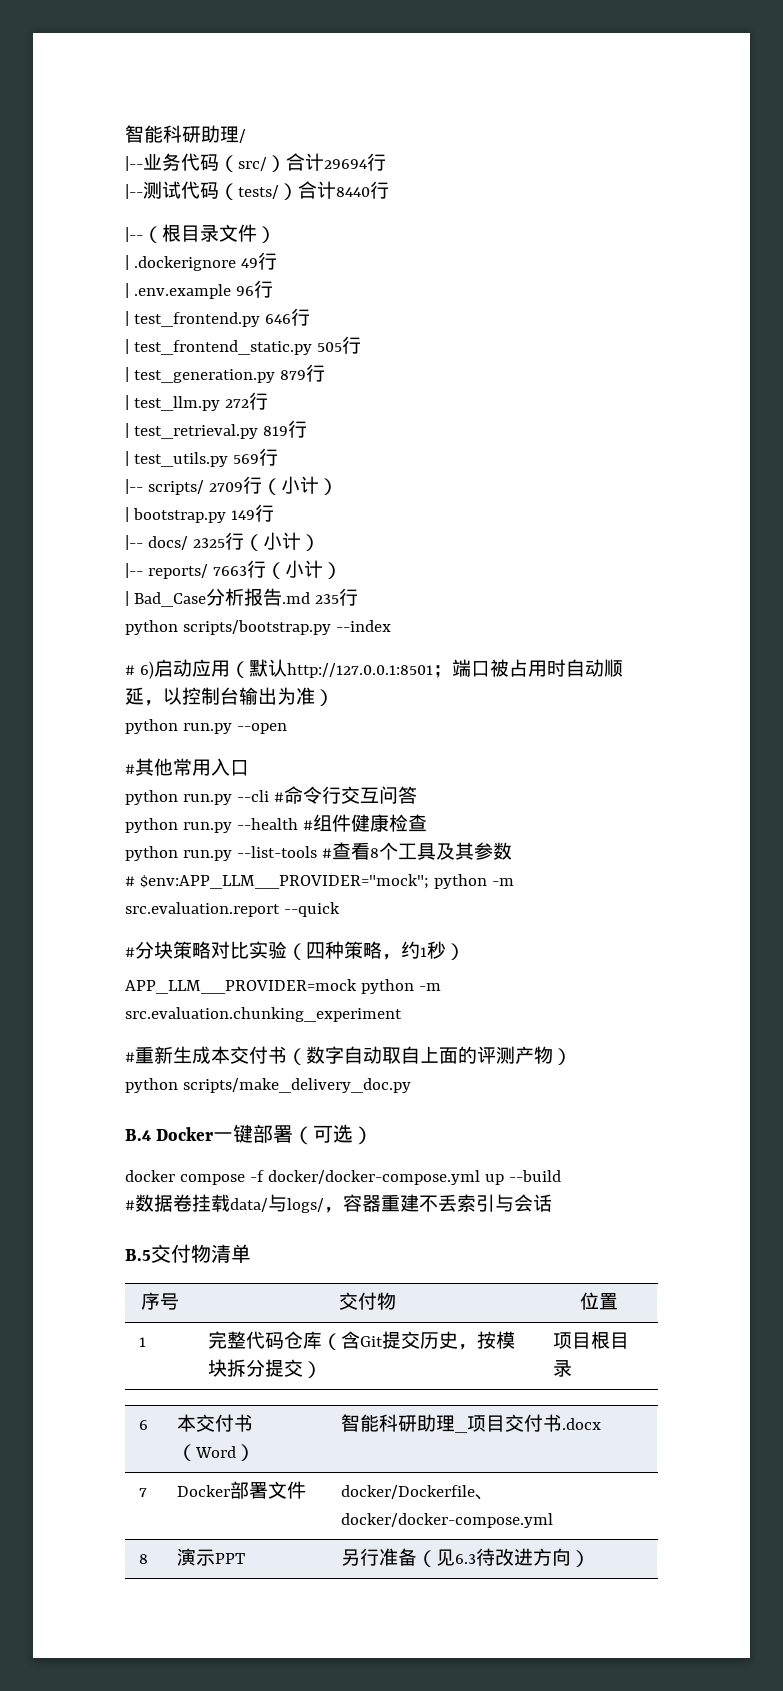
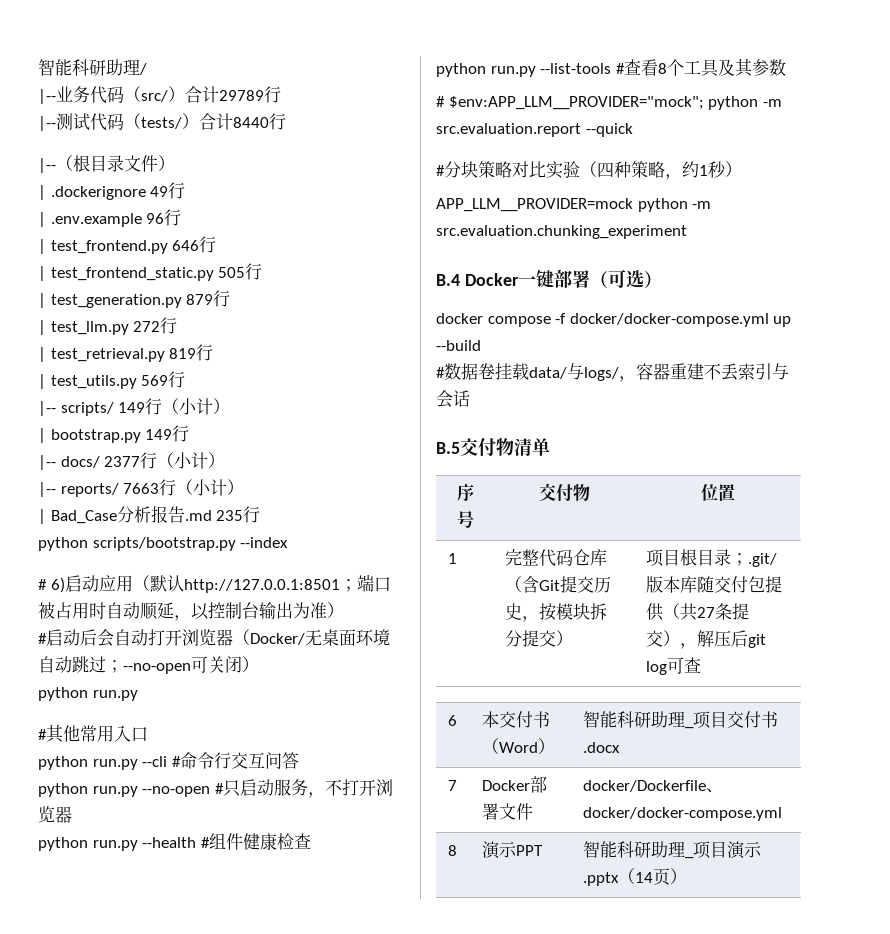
[324,159,367,169] 29694 -> [219,90,264,101] 29789
[208,482,243,492] 2709 -> [118,402,146,413] 149
[192,538,225,548] 2325 -> [104,456,141,467] 2377
[125,719,287,734] // python run.py --open -> [38,629,390,647] [38,656,259,674] [38,687,138,701] // #启动后会自动打开浏览器（Docker/无桌面环境自动跳过；--no-open可关闭） // python run.py
(417, 795) none -> [38,779,393,798] [38,806,72,823] // python run.py --no-open #只启动服务，不打开浏览器
[125,1046,572,1065] [125,1078,411,1093] // #重新生成本交付书（数字自动取自上面的评测产物） // python scripts/make_delivery_doc.py -> (687, 232) none
(573, 1368) none -> [731,553,778,567] [646,576,783,593] [646,603,750,621] [646,630,767,649] [646,657,702,675] ；.git/版本库随交付包提供（共27条提交），解压后git log可查
[341,1548,572,1567] 另行准备（见6.3待改进方向 -> [583,841,763,859] [583,868,671,886] 智能科研助理_项目演示.pptx（14页

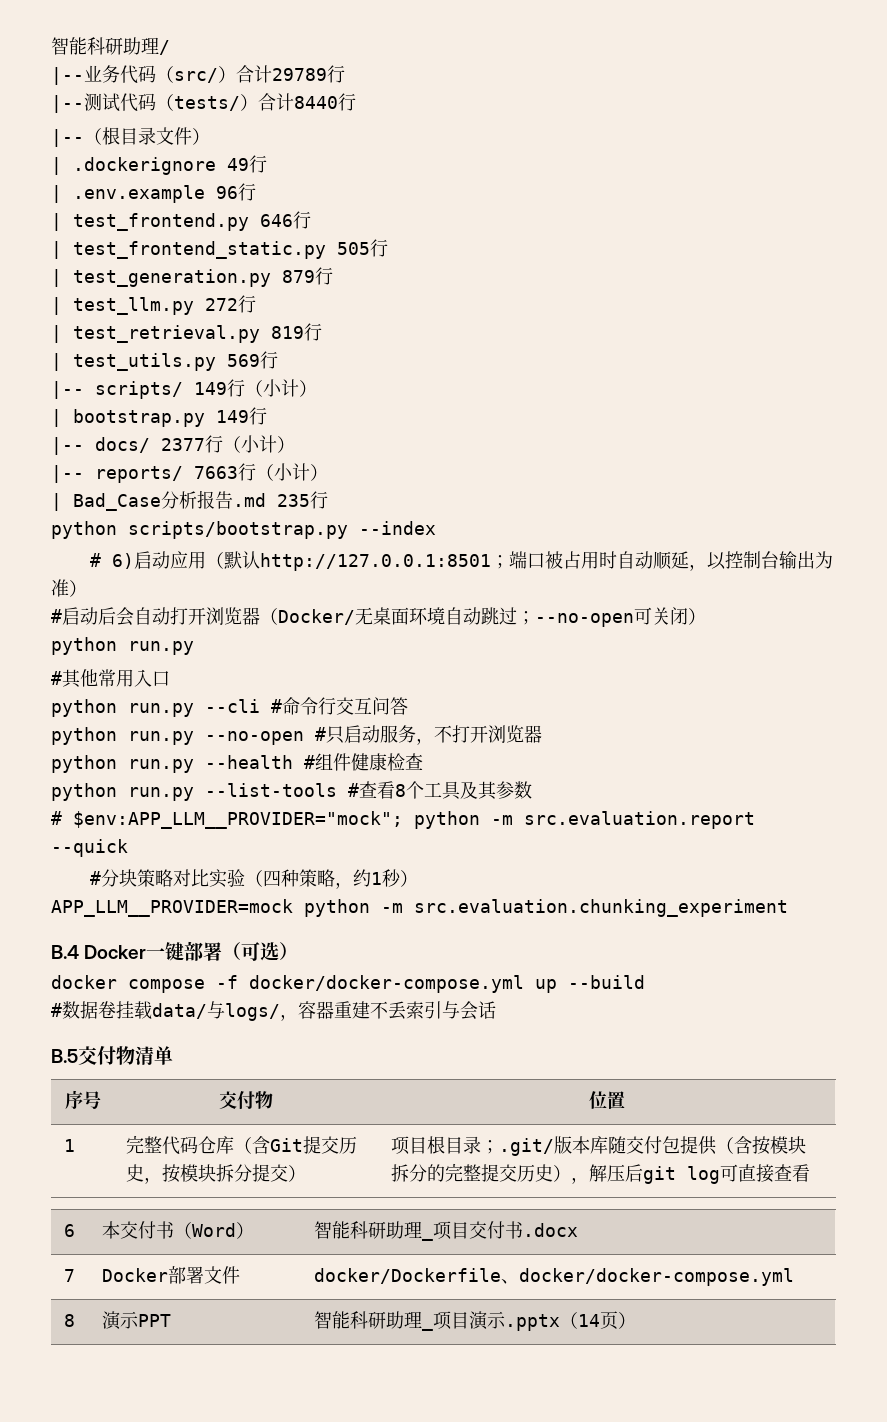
[680,603,750,621] [646,630,664,647] 共27条提交 -> [733,1136,806,1155] [390,1163,553,1182] 含按模块拆分的完整提交历史
[684,657,702,673] 查 -> [737,1164,810,1183] 直接查看

